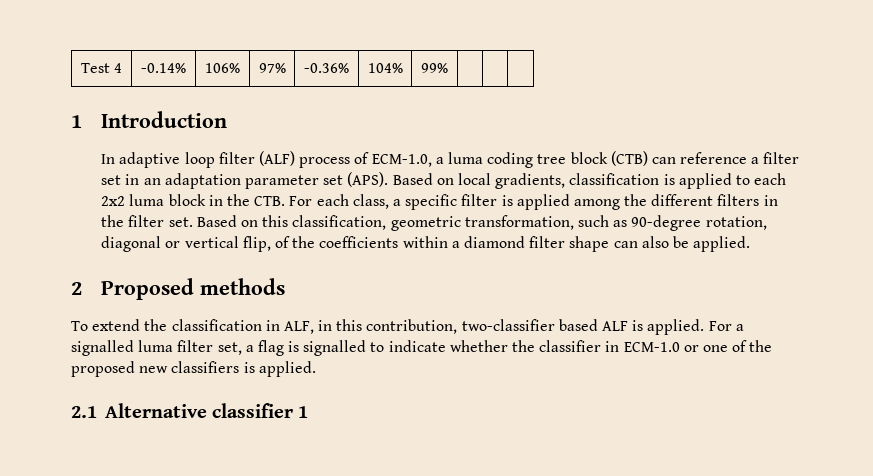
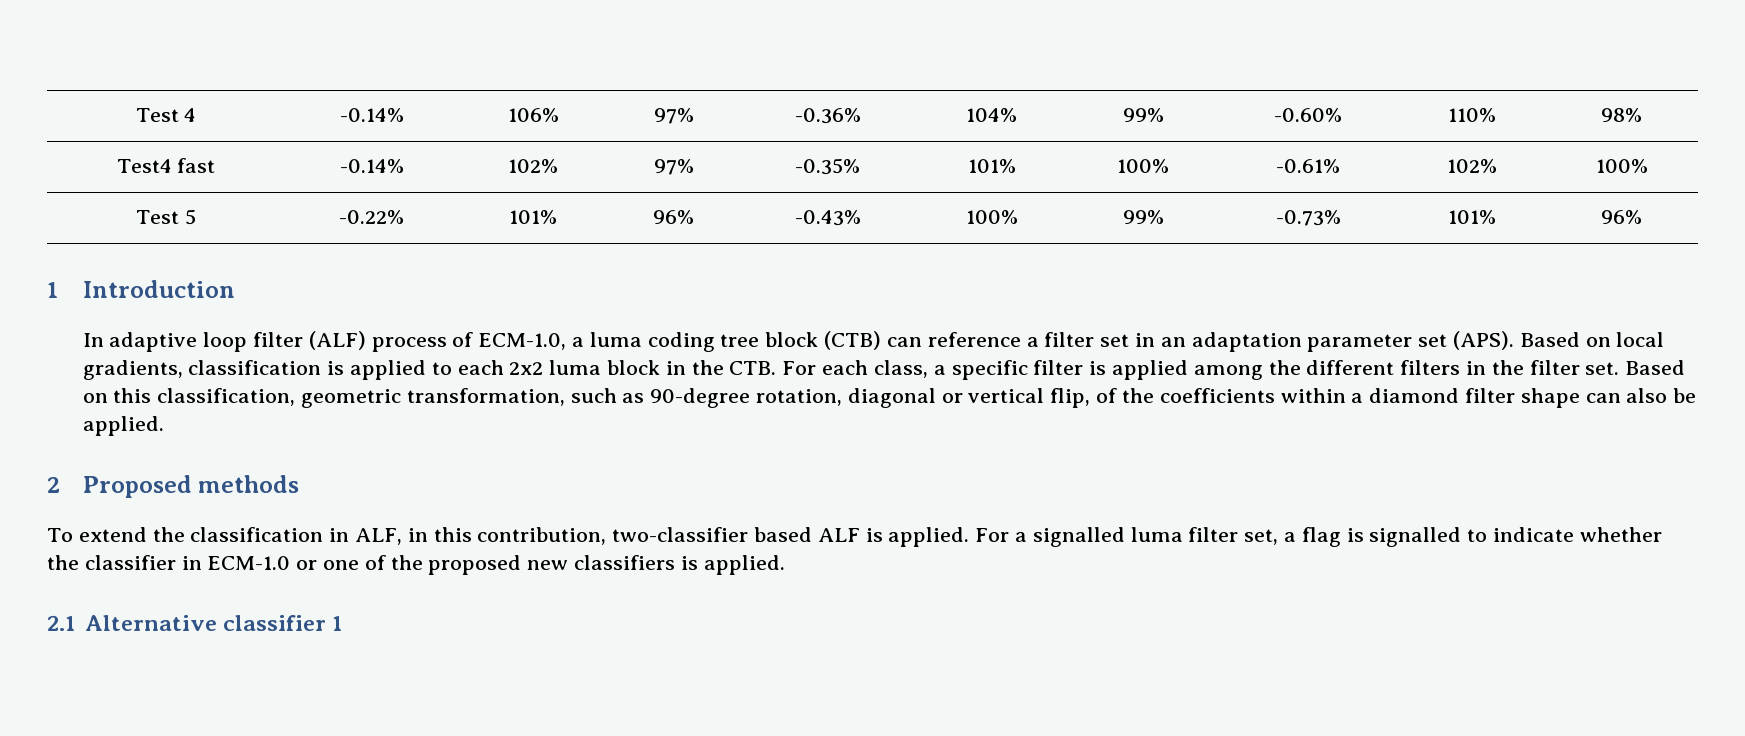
(448, 68) | | -> [1274,108,1342,122] [1447,108,1496,122] [1601,108,1642,122] [116,158,216,173] [339,159,404,173] [508,159,558,173] [653,159,694,175] [795,158,860,175] [967,159,1016,173] [1117,159,1169,173] [1276,159,1340,173] [1446,159,1497,173] [1595,159,1648,173] [136,209,196,225] [339,210,404,224] [509,210,557,224] [653,210,694,224] [794,210,861,226] [965,210,1018,224] [1122,210,1164,224] [1275,210,1341,226] [1447,210,1496,224] [1601,210,1642,224] -0.60% | 110% | 98% // Test4 fast | -0.14% | 102% | 97% | -0.35% | 101% | 100% | -0.61% | 102% | 100% // Test 5 | -0.22% | 101% | 96% | -0.43% | 100% | 99% | -0.73% | 101% | 96%

